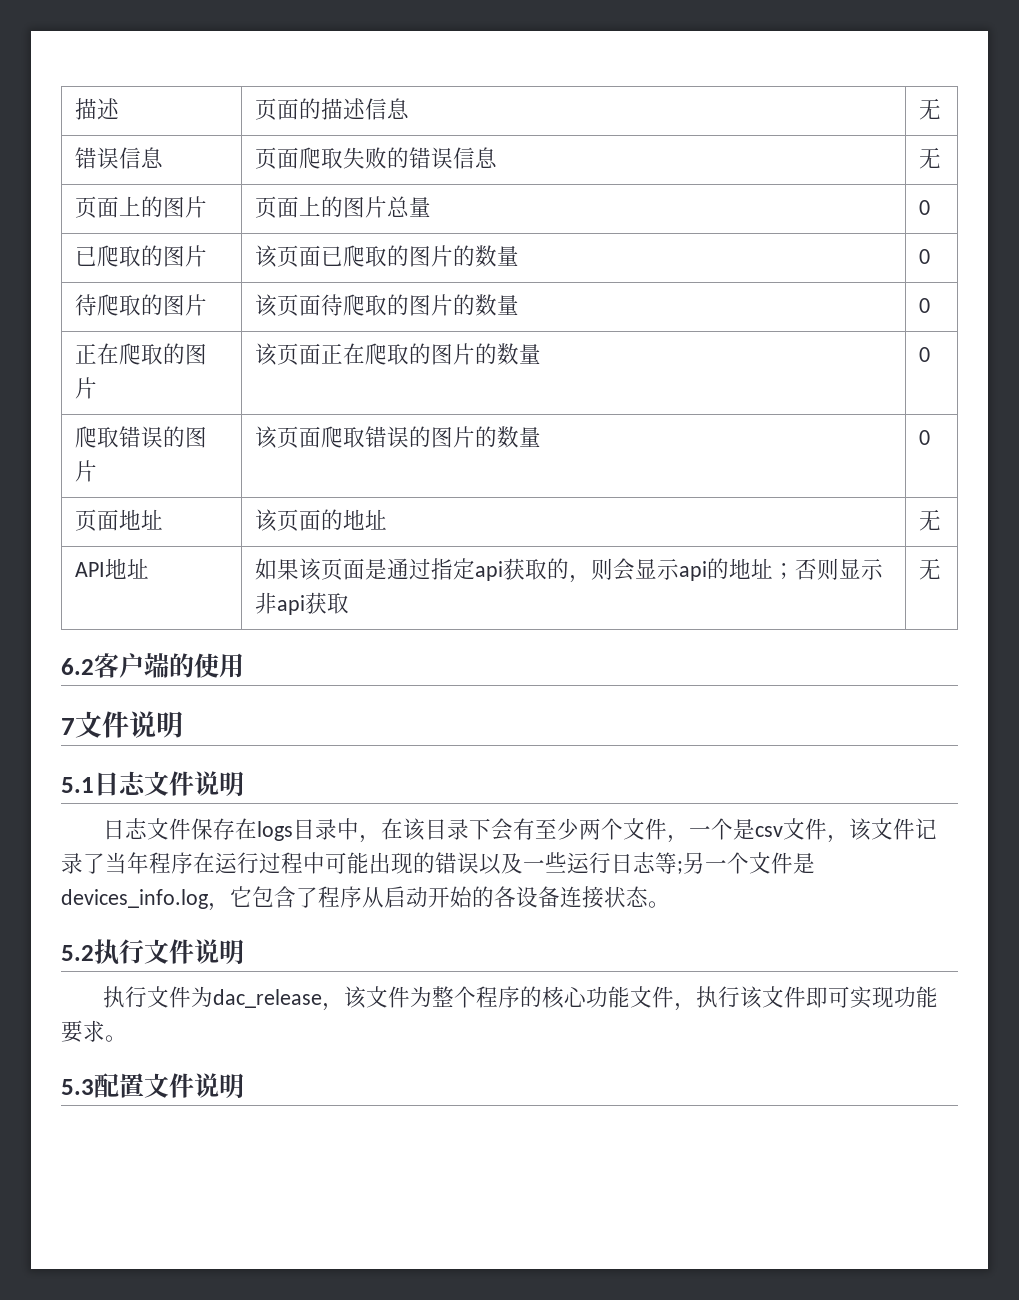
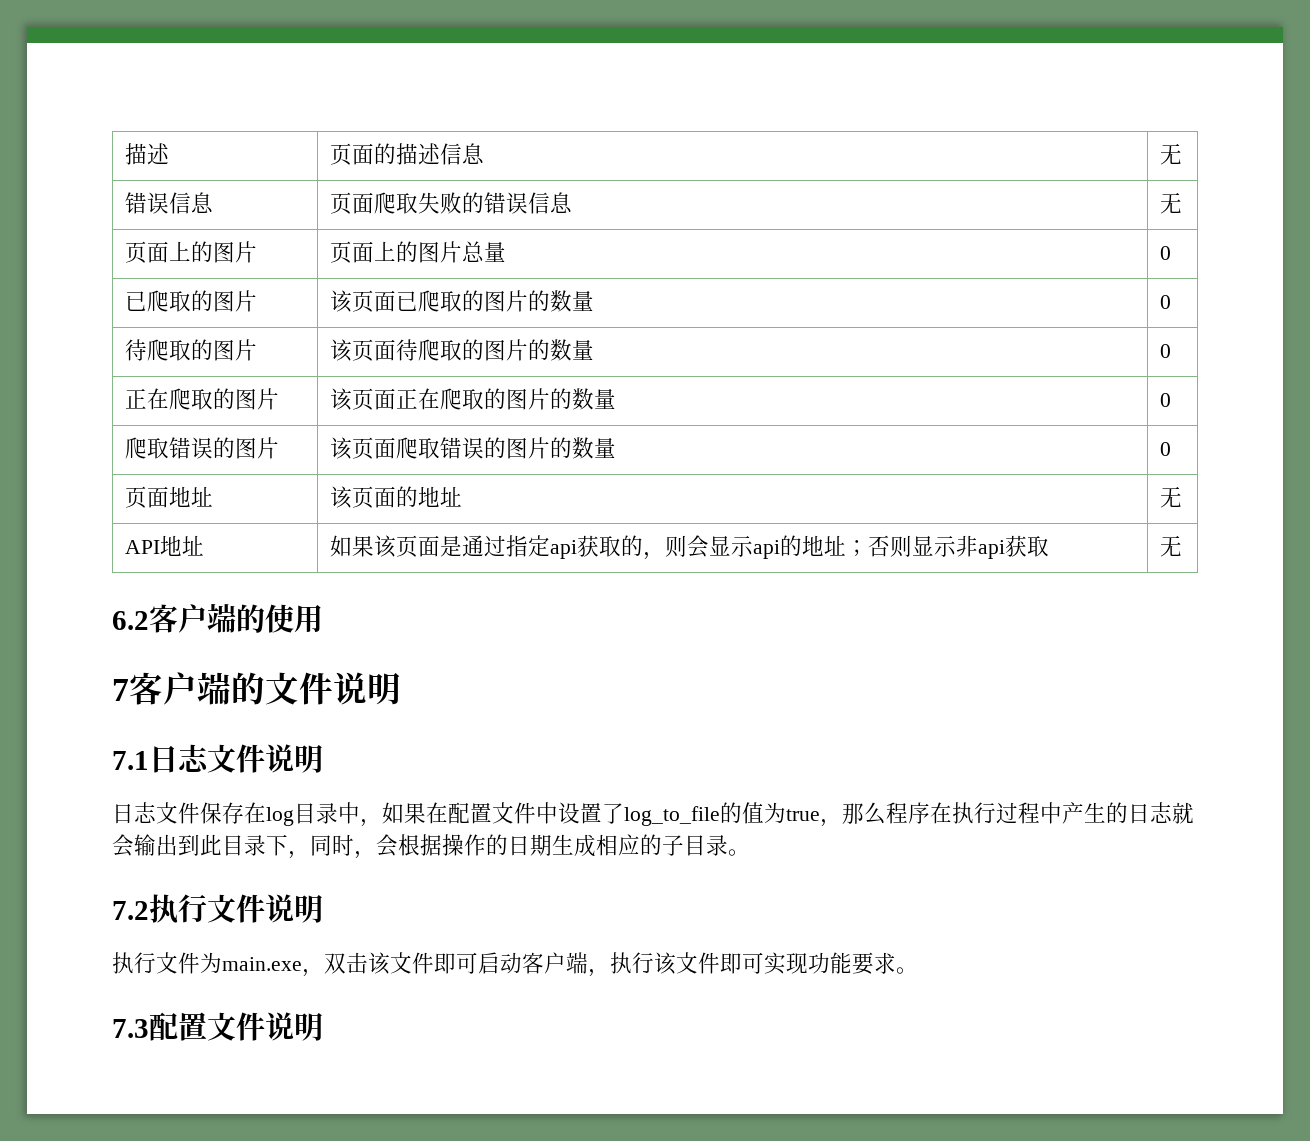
[75,711,183,738] [61,777,94,793] 文件说明 // 5.1 -> [129,672,401,705] [112,751,149,770] 客户端的文件说明 // 7.1
[256,821,293,841] logs -> [266,807,294,826] log
[380,818,937,843] [61,852,815,875] [61,886,670,911] [61,945,94,961] 在该目录下会有至少两个文件，一个是csv文件，该文件记录了当年程序在运行过程中可能出现的错误以及一些运行日志等;另一个文件是devices_info.log，它包含了程序从启动开始的各设备连接状态。 // 5.2 -> [382,802,1194,827] [112,834,750,859] [112,901,149,920] 如果在配置文件中设置了log_to_file的值为true，那么程序在执行过程中产生的日志就会输出到此目录下，同时，会根据操作的日期生成相应的子目录。 // 7.2
[212,986,674,1011] dac_release，该文件为整个程序的核心功能文件 -> [222,952,588,977] main.exe，双击该文件即可启动客户端
[61,1079,94,1095] 5.3 -> [112,1019,149,1038] 7.3

